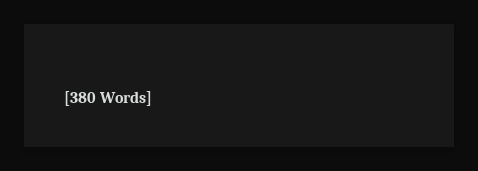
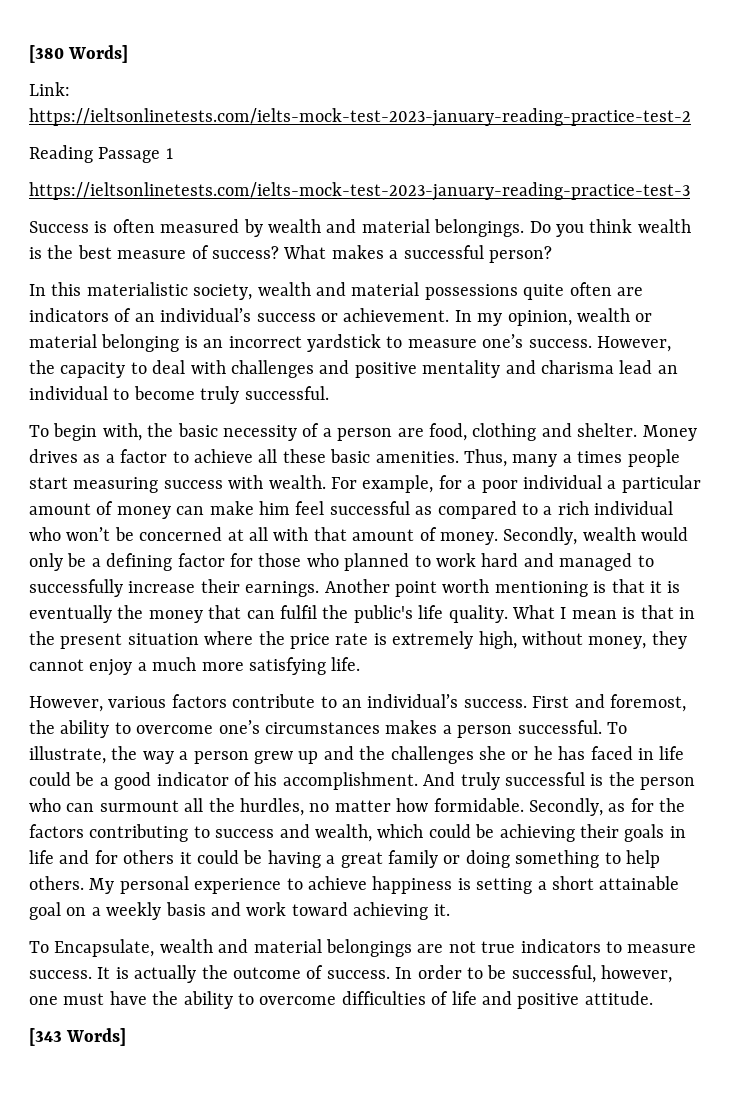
(153, 98) none -> [29,82,70,96] [29,108,691,127] [29,145,173,163] [29,182,690,201] [29,219,691,237] [29,245,552,263] [29,282,643,300] [29,308,653,326] [29,334,671,352] [29,360,678,378] [29,386,329,404] [29,423,697,441] [29,449,680,467] [29,475,701,493] [29,501,674,519] [29,527,689,545] [29,553,654,571] [29,579,681,597] [29,605,695,623] [29,631,687,649] [29,657,361,676] [29,694,686,712] [29,720,627,738] [29,746,685,764] [29,772,696,790] [29,798,686,816] [29,824,686,842] [29,850,660,868] [29,876,680,894] [29,902,450,920] [29,939,697,957] [29,965,673,983] [29,991,653,1009] [29,1028,127,1046] // Link: https://ieltsonlinetests.com/ielts-mock-test-2023-january-reading-practice-test-2 // Reading Passage 1 // https://ieltsonlinetests.com/ielts-mock-test-2023-january-reading-practice-test-3 // Success is often measured by wealth and material belongings. Do you think wealth is the best measure of success? What makes a successful person? // In this materialistic society, wealth and material possessions quite often are indicators of an individual’s success or achievement. In my opinion, wealth or material belonging is an incorrect yardstick to measure one’s success. However, the capacity to deal with challenges and positive mentality and charisma lead an individual to become truly successful. // To begin with, the basic necessity of a person are food, clothing and shelter. Money drives as a factor to achieve all these basic amenities. Thus, many a times people start measuring success with wealth. For example, for a poor individual a particular amount of money can make him feel successful as compared to a rich individual who won’t be concerned at all with that amount of money. Secondly, wealth would only be a defining factor for those who planned to work hard and managed to successfully increase their earnings. Another point worth mentioning is that it is eventually the money that can fulfil the public's life quality. What I mean is that in the present situation where the price rate is extremely high, without money, they cannot enjoy a much more satisfying life. // However, various factors contribute to an individual’s success. First and foremost, the ability to overcome one’s circumstances makes a person successful. To illustrate, the way a person grew up and the challenges she or he has faced in life could be a good indicator of his accomplishment. And truly successful is the person who can surmount all the hurdles, no matter how formidable. Secondly, as for the factors contributing to success and wealth, which could be achieving their goals in life and for others it could be having a great family or doing something to help others. My personal experience to achieve happiness is setting a short attainable goal on a weekly basis and work toward achieving it. // To Encapsulate, wealth and material belongings are not true indicators to measure success. It is actually the outcome of success. In order to be successful, however, one must have the ability to overcome difficulties of life and positive attitude. // [343 Words]

